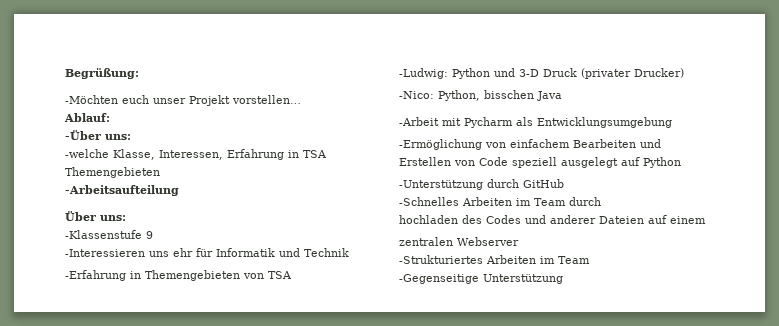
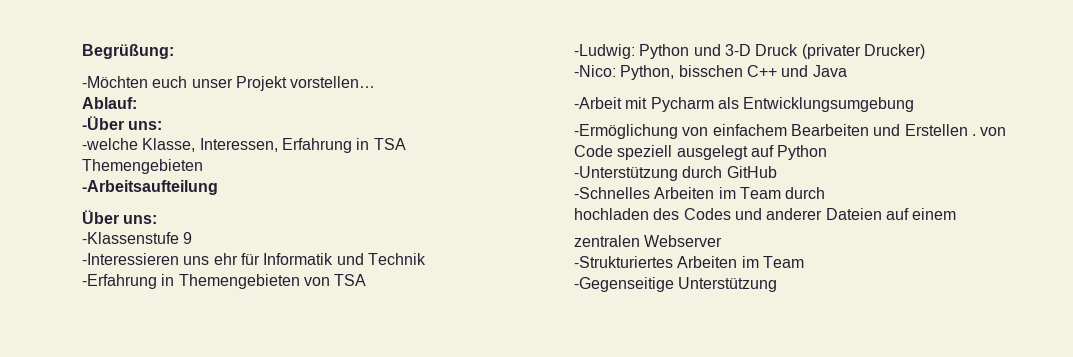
(534, 94) none -> [746,65,809,77] C++ und
(451, 161) none -> [971,134,976,136] .

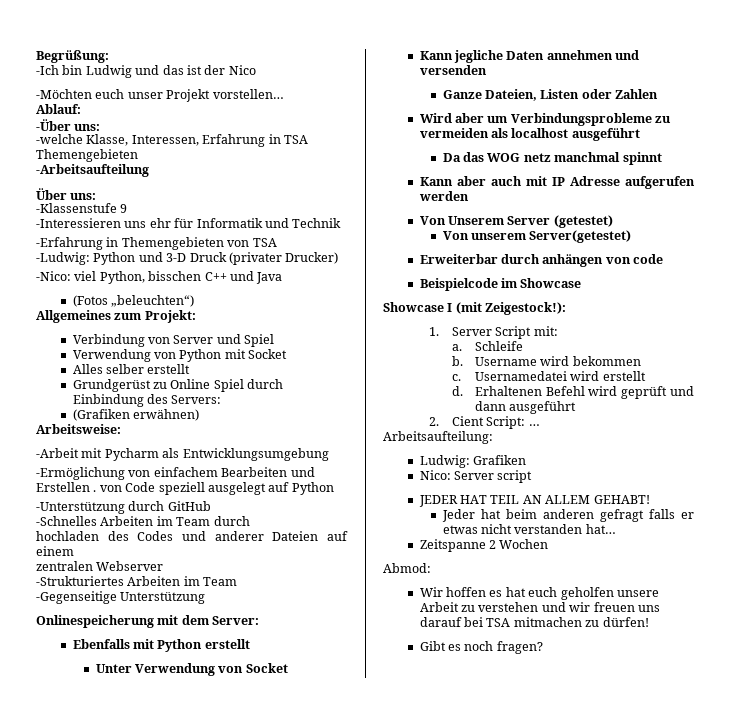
(174, 51) none -> [36,65,256,78] // -Ich bin Ludwig und das ist der Nico
(616, 71) none -> [74,271,97,281] viel
(847, 71) none -> [72,295,195,307] [36,310,196,323] [72,334,275,347] [72,349,288,362] [72,364,191,374] [72,379,284,392] [72,394,222,407] [72,409,200,421] [36,424,121,434] // (Fotos „beleuchten“) // Allgemeines zum Projekt: // Verbindung von Server und Spiel // Verwendung von Python mit Socket // Alles selber erstellt // Grundgerüst zu Online Spiel durch Einbindung des Servers: // (Grafiken erwähnen) // Arbeitsweise:
(778, 284) none -> [36,615,260,628] [72,639,250,652] [95,663,288,676] [419,50,640,63] [419,65,487,75] [442,89,659,101] [419,113,672,126] [419,128,640,141] [442,152,662,165] [419,176,695,189] [418,191,469,201] [419,215,613,228] [442,230,632,243] [419,254,664,267] [419,278,582,291] [383,302,567,315] [428,326,558,339] [451,341,523,351] [451,356,641,366] [451,371,646,381] [451,386,694,399] [474,401,577,414] [428,416,540,429] [383,431,493,444] [419,455,527,468] [419,470,533,483] [418,495,650,507] [441,509,694,522] [442,524,616,534] [419,539,549,552] [383,563,431,573] [419,587,659,600] [419,602,660,612] [419,617,649,627] [419,641,543,654] // Onlinespeicherung mit dem Server: // Ebenfalls mit Python erstellt // Unter Verwendung von Socket // Kann jegliche Daten annehmen und versenden // Ganze Dateien, Listen oder Zahlen // Wird aber um Verbindungsprobleme zu vermeiden als localhost ausgeführt // Da das WOG netz manchmal spinnt // Kann aber auch mit IP Adresse aufgerufen werden // Von Unserem Server (getestet) // Von unserem Server(getestet) // Erweiterbar durch anhängen von code // Beispielcode im Showcase // Showcase I (mit Zeigestock!): // 1. Server Script mit: // a. Schleife // b. Username wird bekommen // c. Usernamedatei wird erstellt // d. Erhaltenen Befehl wird geprüft und dann ausgeführt // 2. Cient Script: … // Arbeitsaufteilung: // Ludwig: Grafiken // Nico: Server script // JEDER HAT TEIL AN ALLEM GEHABT! // Jeder hat beim anderen gefragt falls er etwas nicht verstanden hat… // Zeitspanne 2 Wochen // Abmod: // Wir hoffen es hat euch geholfen unsere Arbeit zu verstehen und wir freuen uns darauf bei TSA mitmachen zu dürfen! // Gibt es noch fragen?

